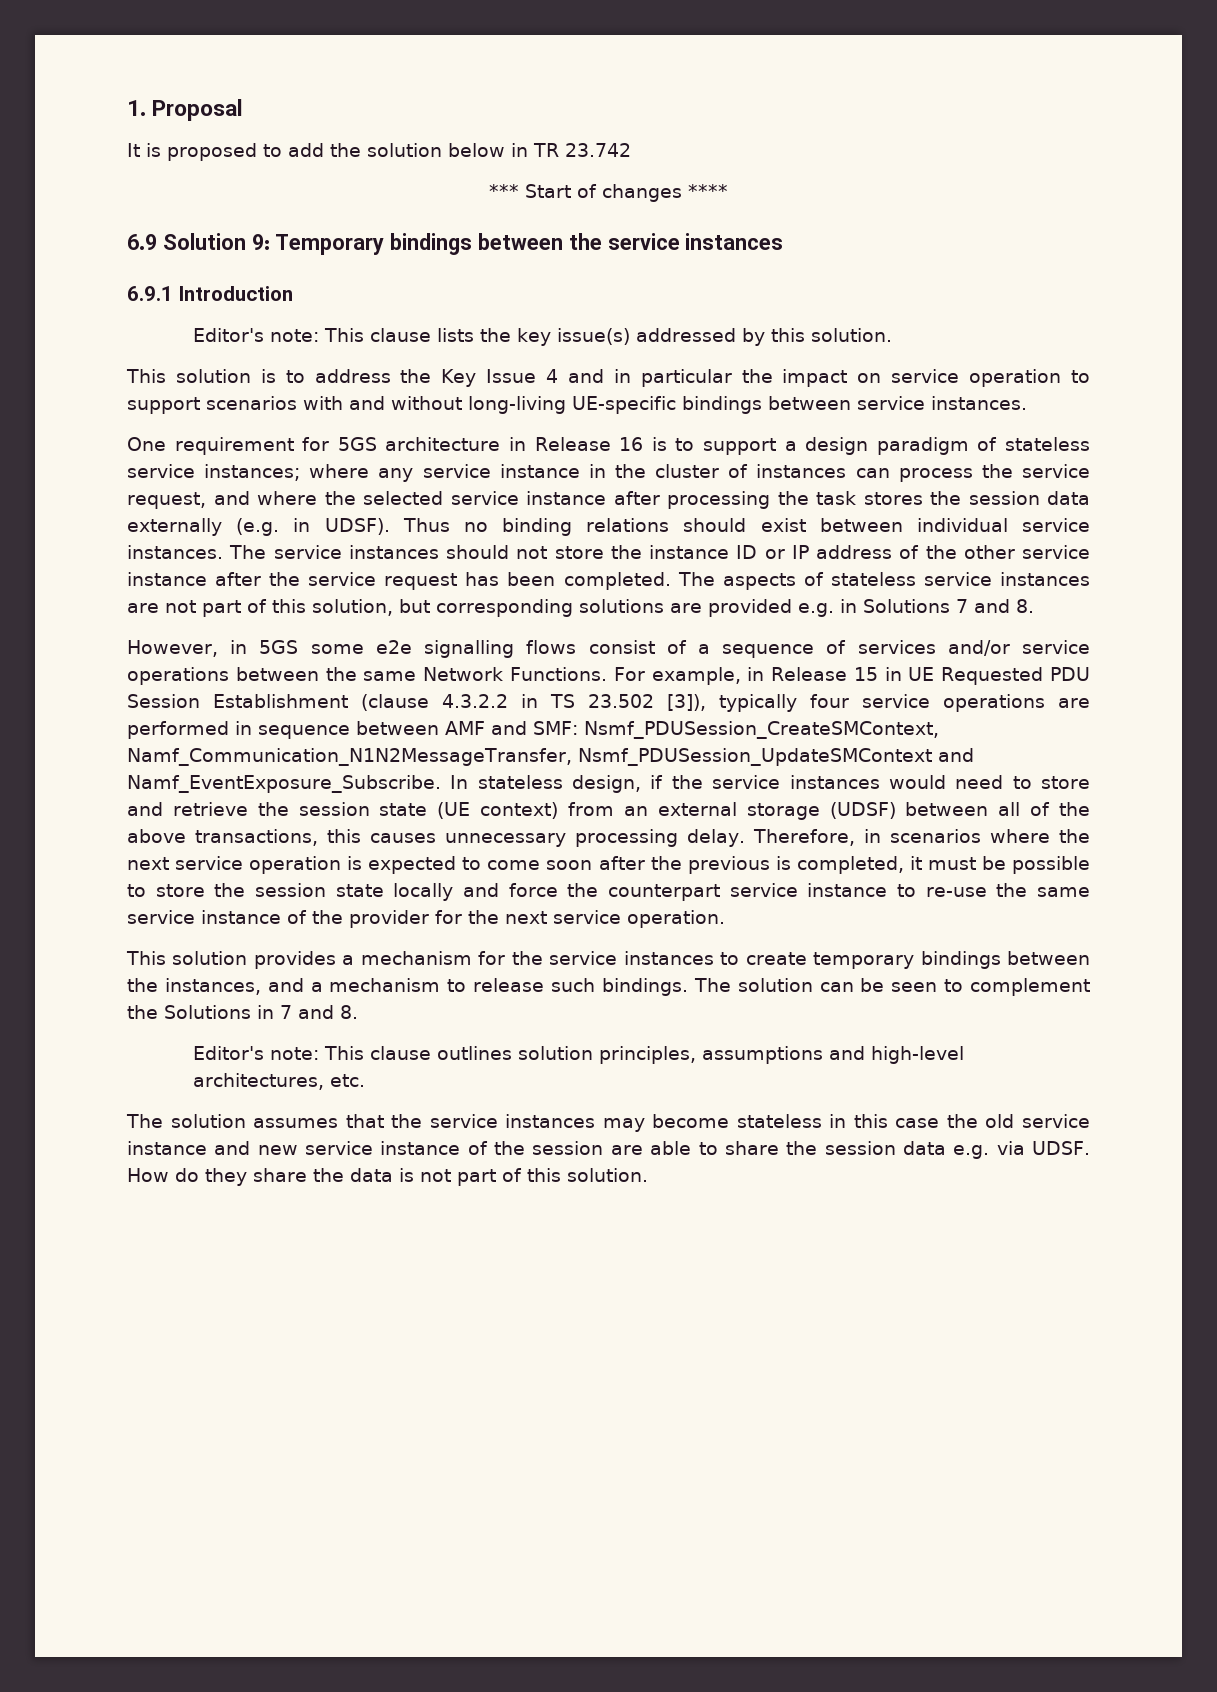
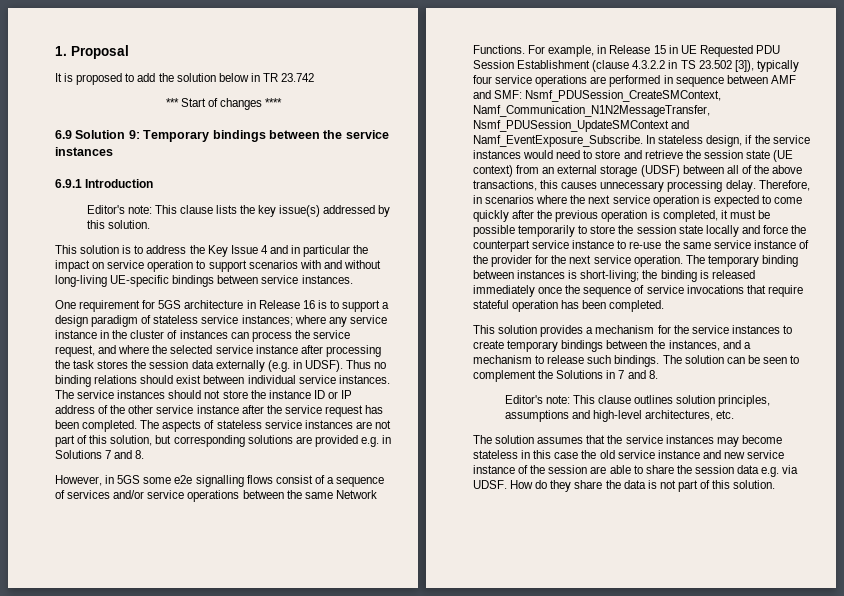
[546,860,593,870] soon -> [473,210,509,222] quickly
(770, 865) none -> [601,210,648,222] operation
(1090, 865) none -> [518,225,576,237] temporarily
(725, 919) none -> [685,255,798,267] [473,270,755,282] [473,285,803,297] [473,300,665,312] The temporary binding between instances is short-living; the binding is released immediately once the sequence of service invocations that require stateful operation has been completed.

